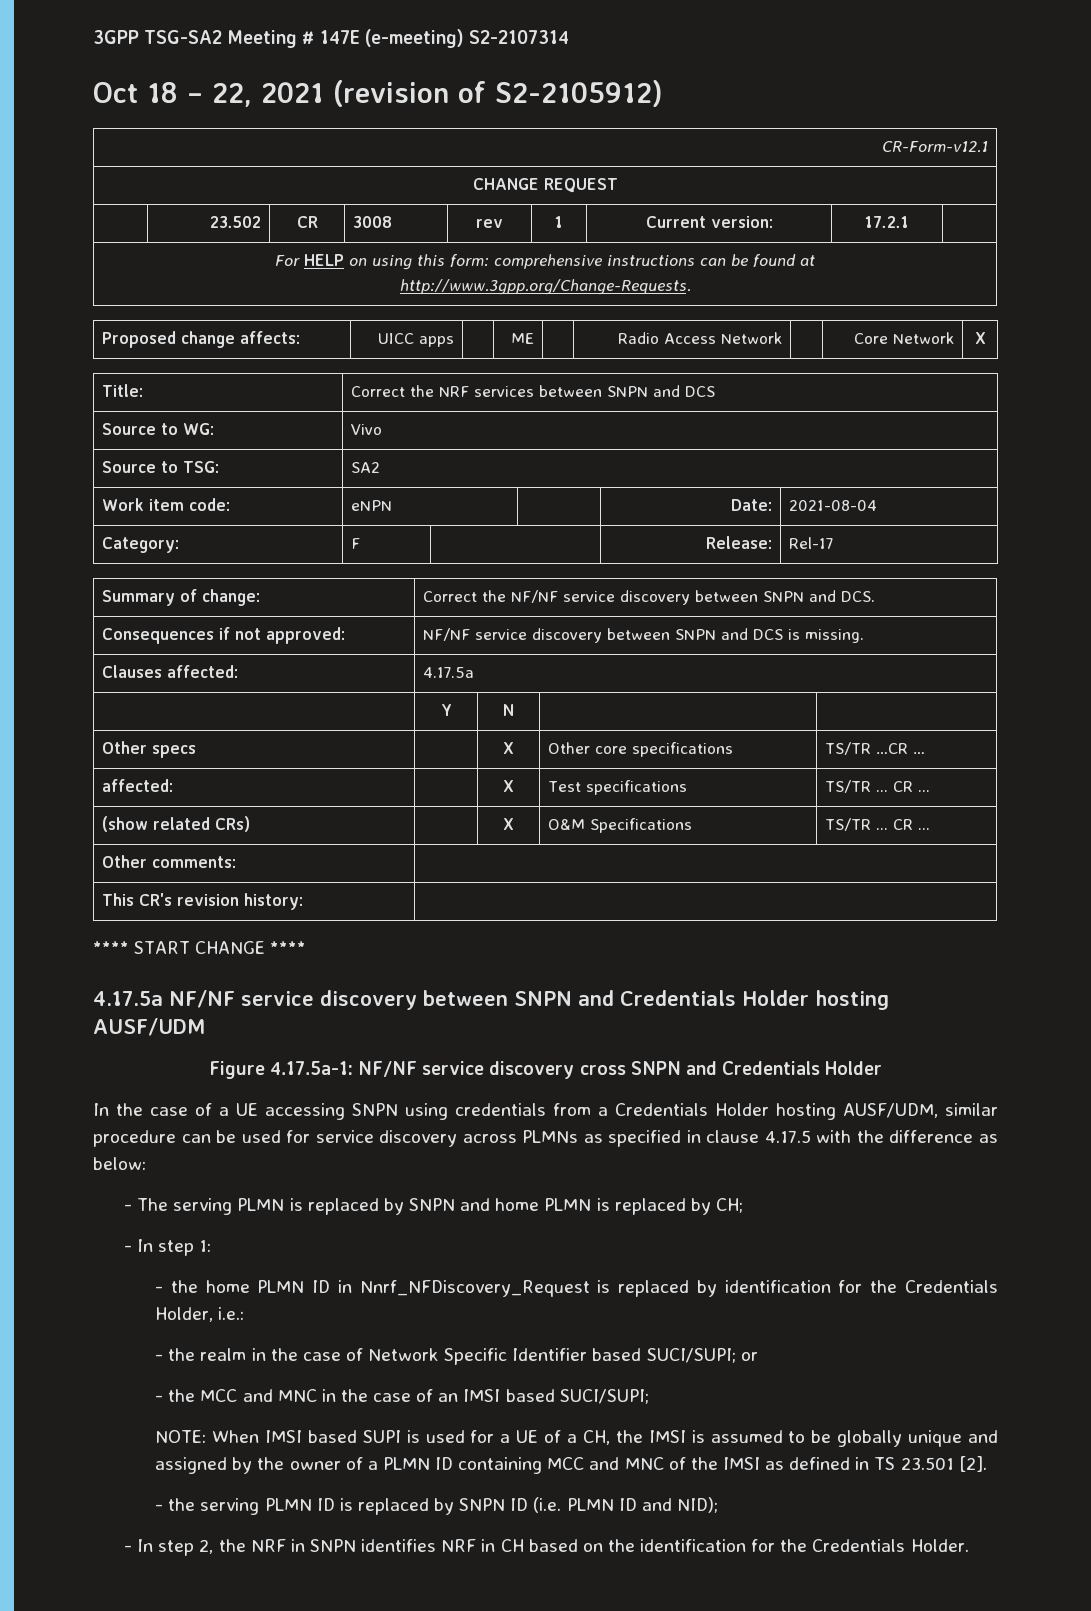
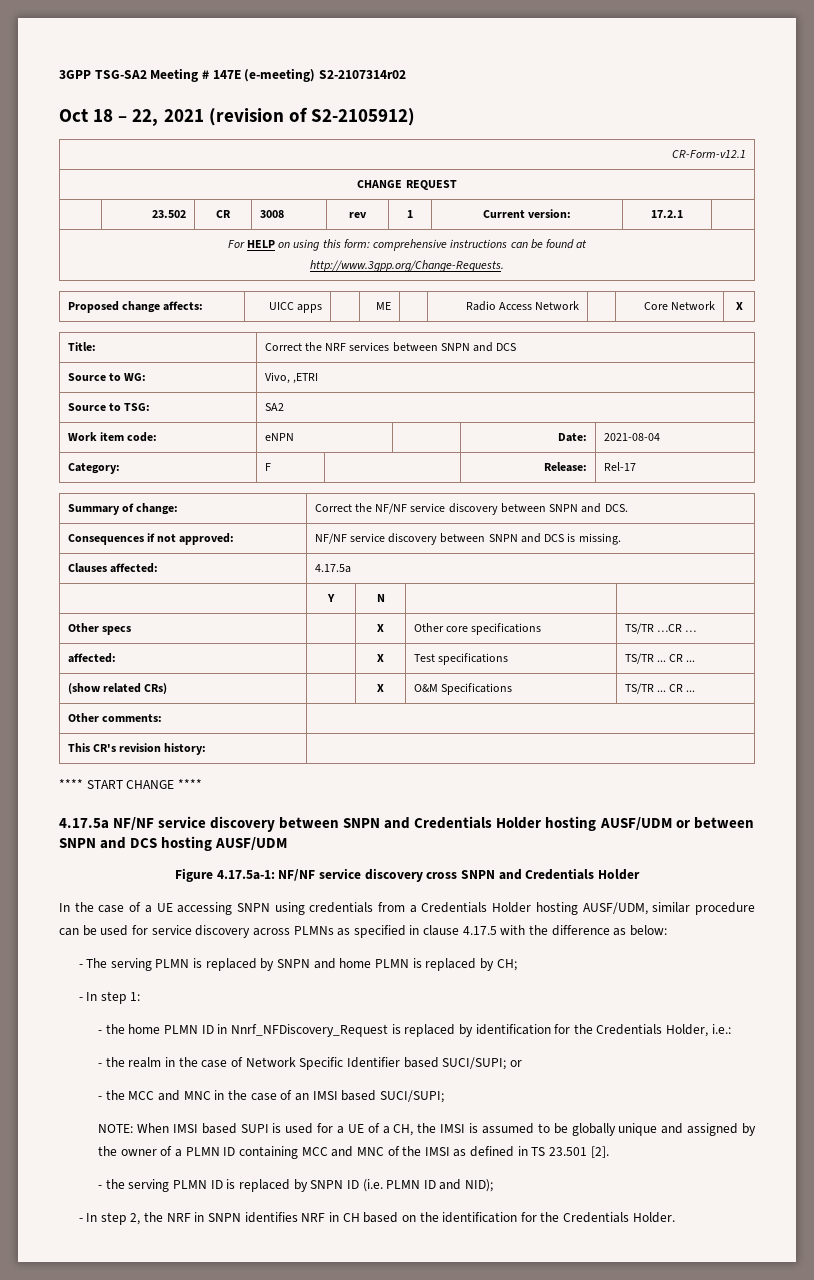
[468,30,569,44] S2-2107314 -> [318,70,406,79] S2-2107314r02
[350,424,382,435] Vivo -> [264,372,318,384] Vivo, ,ETRI
(205, 1027) none -> [675,817,754,829] [59,836,288,851] or between SNPN and DCS hosting AUSF/UDM

